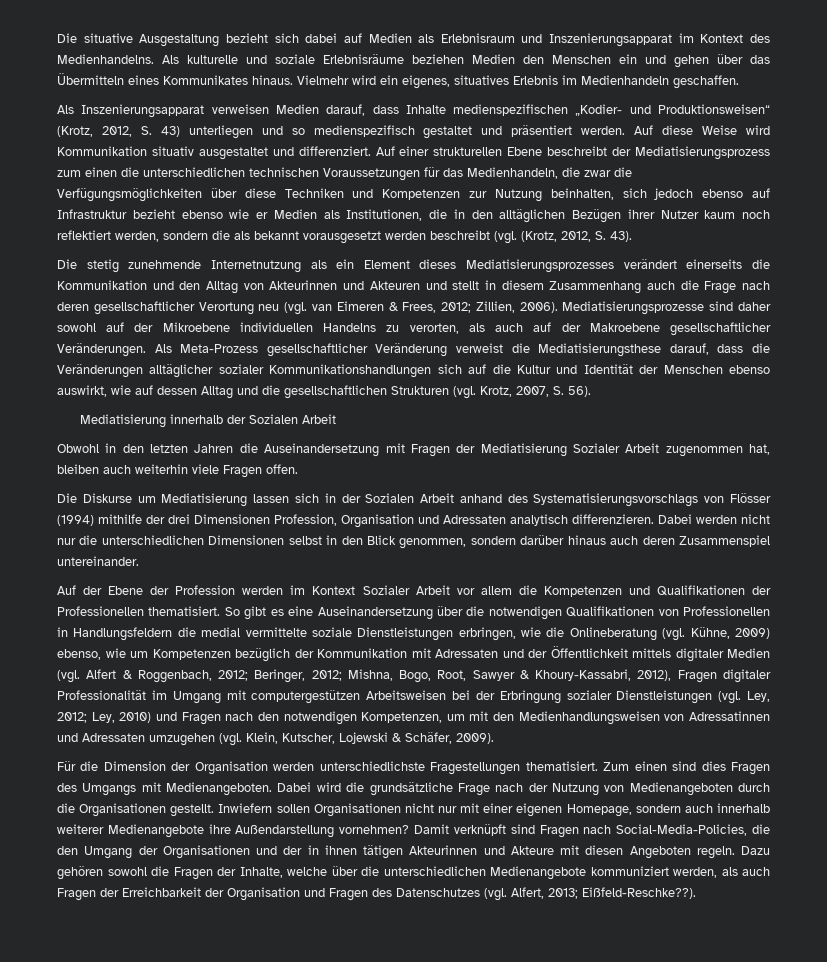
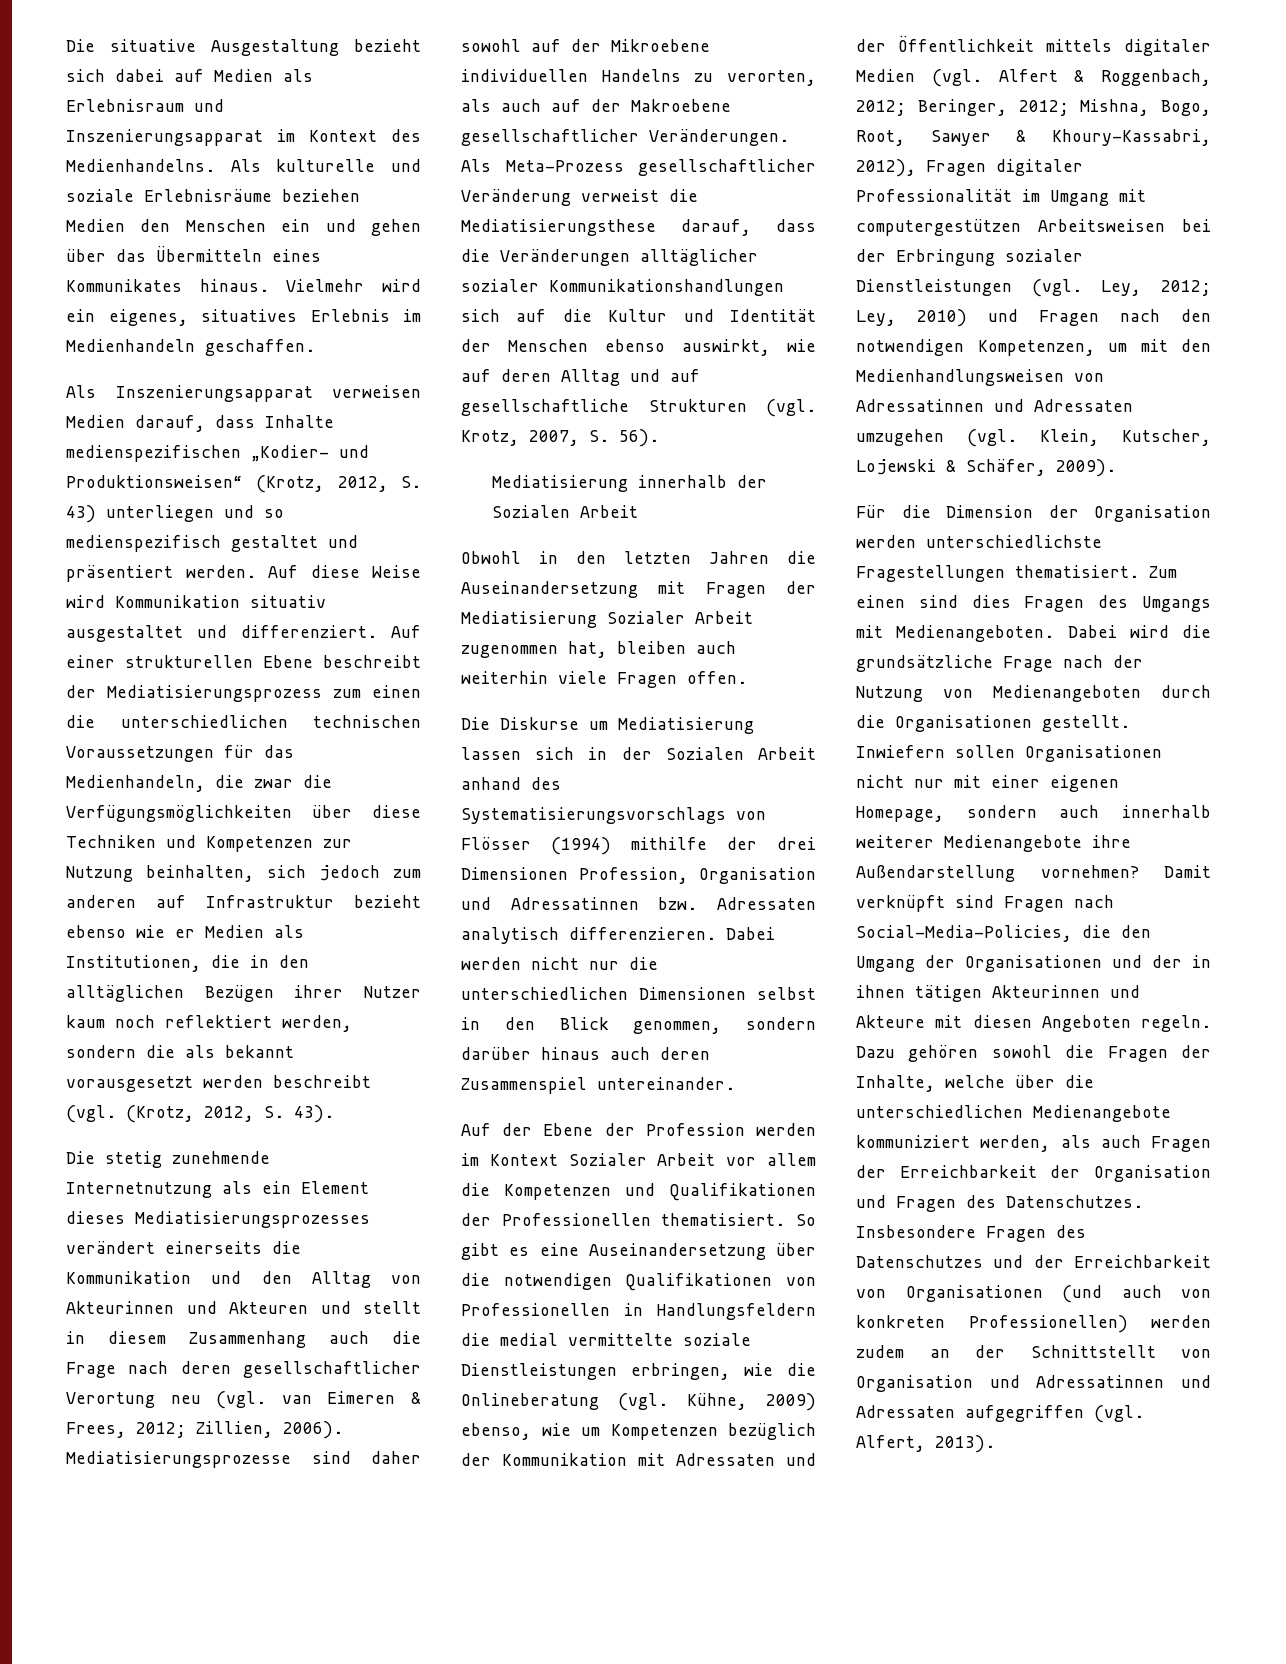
[702,189,744,198] ebenso -> [393,869,421,878] [66,895,136,908] zum anderen
[157,386,197,395] dessen -> [501,369,551,382] deren
[262,385,387,399] die gesellschaftlichen -> [670,369,700,382] [461,399,629,416] auf gesellschaftliche
(439, 519) none -> [510,897,698,910] Adressatinnen bzw.
[396,887,696,901] Datenschutzes (vgl. Alfert, 2013; Eißfeld-Reschke??). -> [1006,1195,1143,1208] [856,1225,1086,1242] [856,1255,1211,1268] [856,1285,1211,1303] [856,1315,1211,1333] [856,1345,1211,1358] [856,1375,1211,1392] [856,1405,1144,1423] [856,1435,995,1453] Datenschutzes. Insbesondere Fragen des Datenschutzes und der Erreichbarkeit von Organisationen (und auch von konkreten Professionellen) werden zudem an der Schnittstellt von Organisation und Adressatinnen und Adressaten aufgegriffen (vgl. Alfert, 2013).

